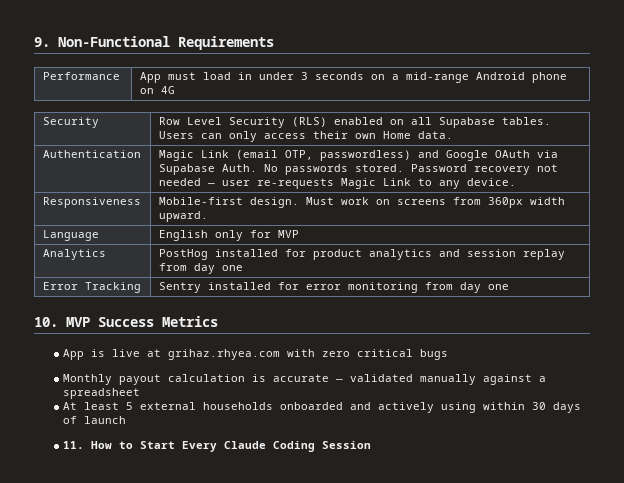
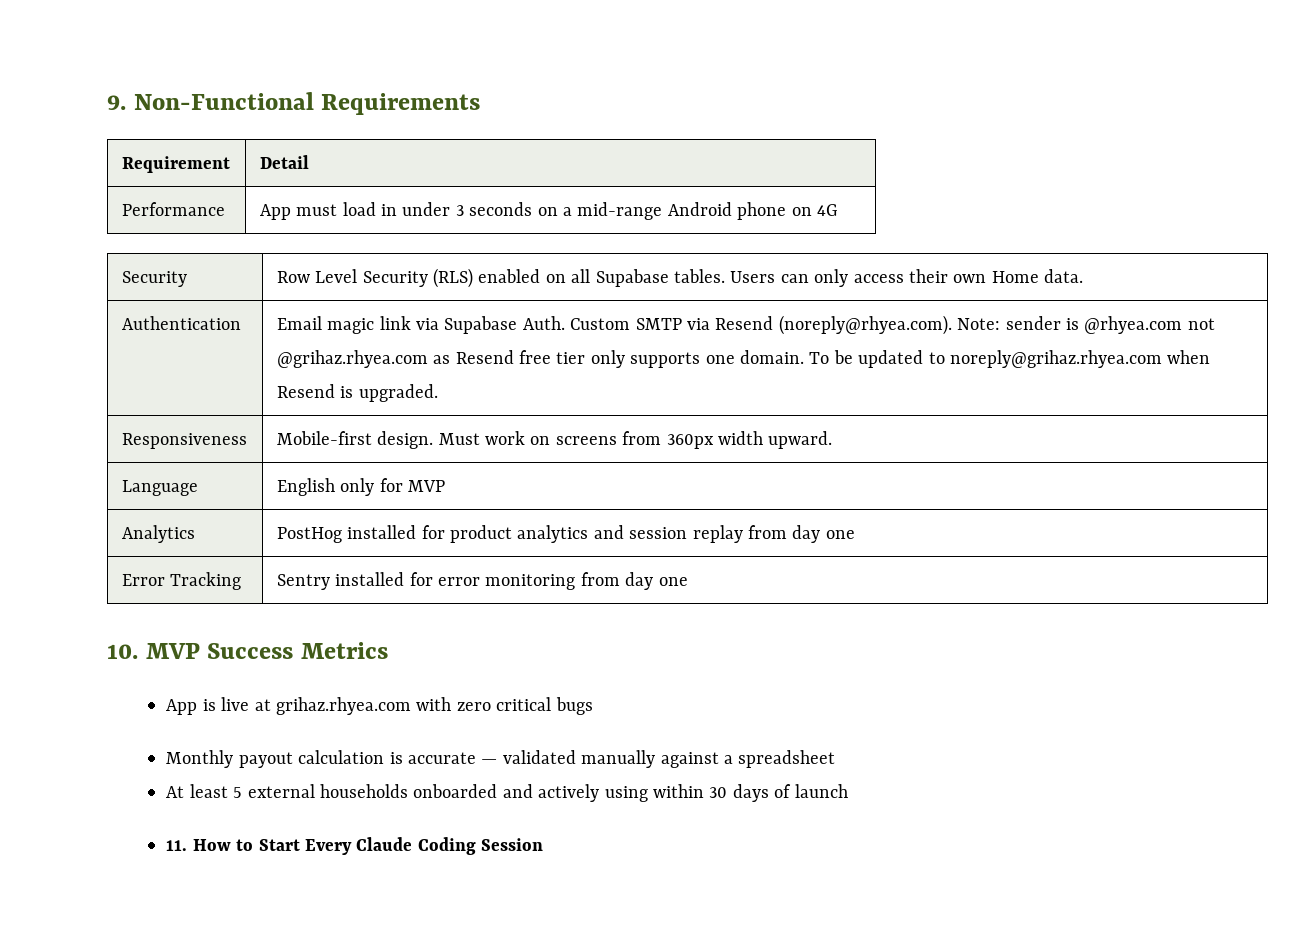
(274, 43) none -> [121,156,230,173] [259,155,309,169] // Requirement | Detail
[158,150,558,161] [158,164,558,175] [158,178,516,189] Magic Link (email OTP, passwordless) and Google OAuth via Supabase Auth. No passwords stored. Password recovery not needed — user re-requests Magic Link to any device. -> [276,315,1215,335] [276,350,1211,368] [276,384,438,402] Email magic link via Supabase Auth. Custom SMTP via Resend (noreply@rhyea.com). Note: sender is @rhyea.com not @grihaz.rhyea.com as Resend free tier only supports one domain. To be updated to noreply@grihaz.rhyea.com when Resend is upgraded.

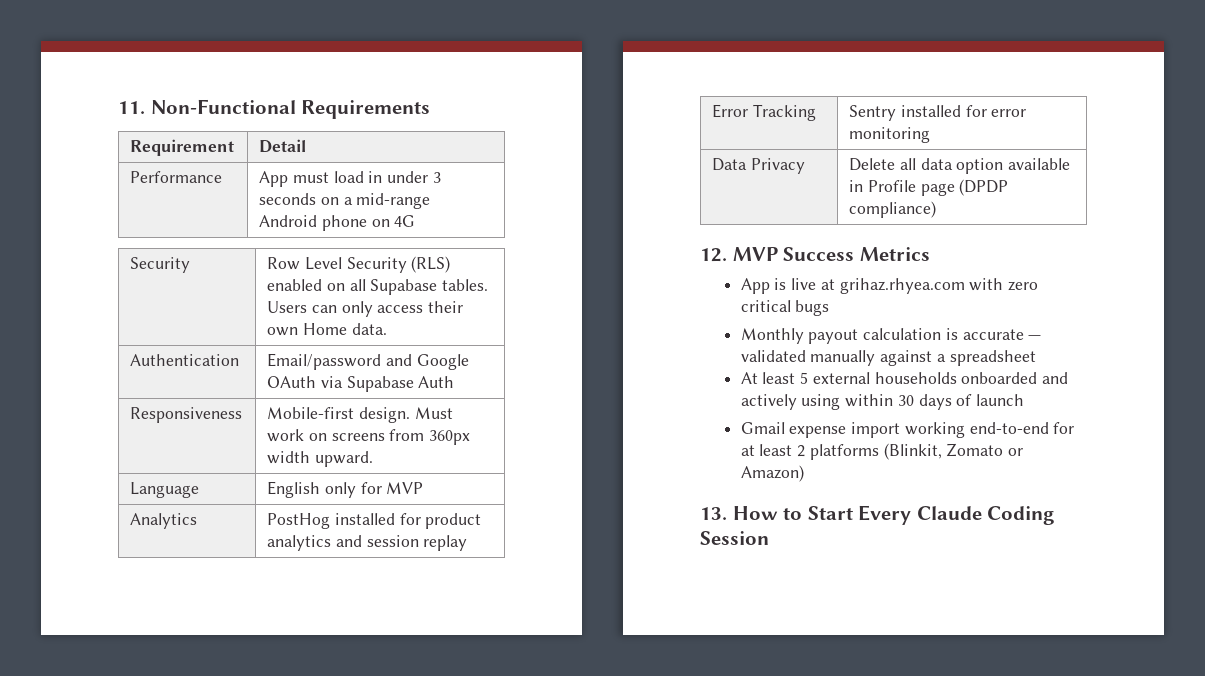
[107,95,126,110] 9. -> [118,101,145,114] 11.
[276,315,1215,335] [276,350,1211,368] [276,384,438,402] Email magic link via Supabase Auth. Custom SMTP via Resend (noreply@rhyea.com). Note: sender is @rhyea.com not @grihaz.rhyea.com as Resend free tier only supports one domain. To be updated to noreply@grihaz.rhyea.com when Resend is upgraded. -> [267,353,469,370] [267,376,455,392] Email/password and Google OAuth via Supabase Auth
[747,525,855,543] from day one -> (468, 543) none
[580,572,688,590] [107,644,138,659] from day one // 10. -> [712,158,805,174] [849,158,1070,174] [849,179,1009,196] [849,201,937,218] [700,248,727,262] // Data Privacy | Delete all data option available in Profile page (DPDP compliance) // 12.
[166,840,188,851] 11. -> [740,422,1075,438] [740,443,1023,460] [740,465,804,482] [700,507,727,520] Gmail expense import working end-to-end for at least 2 platforms (Blinkit, Zomato or Amazon) // 13.

